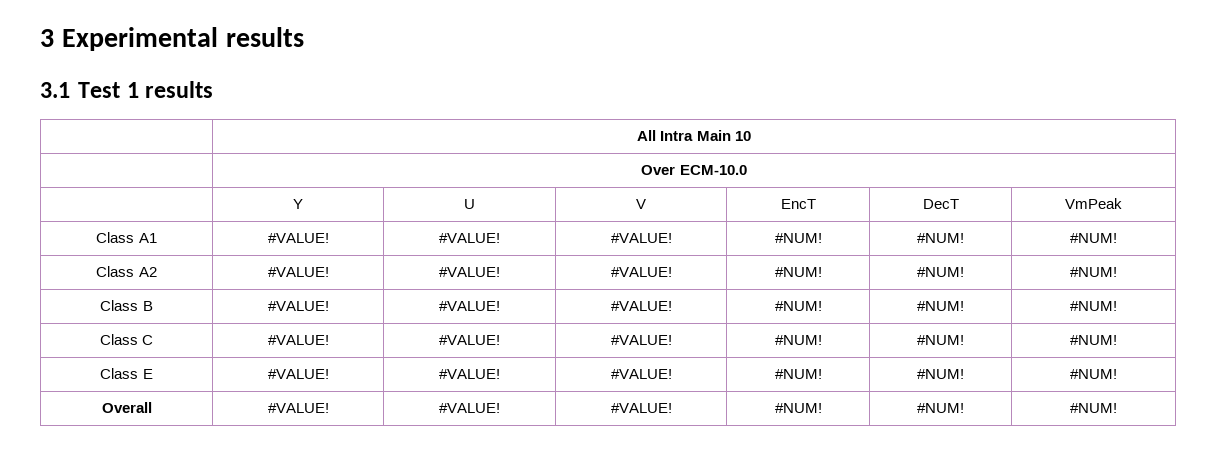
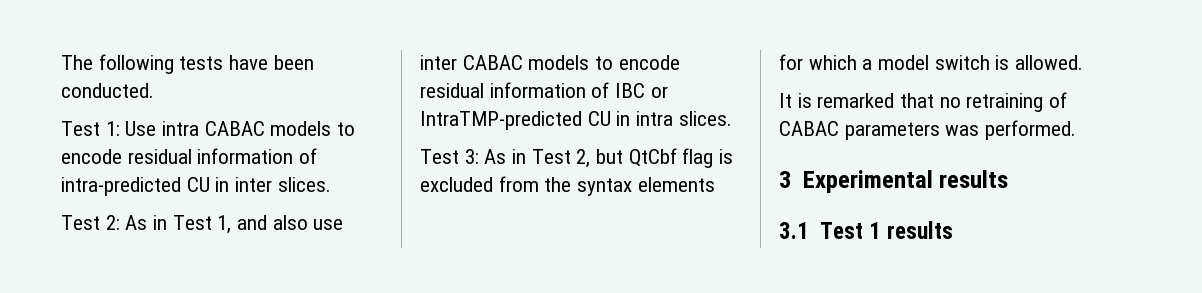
(40, 38) none -> [61,54,314,74] [61,83,154,98] [61,121,356,136] [61,148,318,164] [61,177,331,196] [61,215,344,234] [420,55,680,70] [420,82,668,98] [420,111,732,130] [420,148,734,168] [420,176,715,196] [779,54,1084,70] [779,92,1068,112] [779,120,1077,140] The following tests have been conducted. // Test 1: Use intra CABAC models to encode residual information of intra-predicted CU in inter slices. // Test 2: As in Test 1, and also use inter CABAC models to encode residual information of IBC or IntraTMP-predicted CU in intra slices. // Test 3: As in Test 2, but QtCbf flag is excluded from the syntax elements for which a model switch is allowed. // It is remarked that no retraining of CABAC parameters was performed. //
[637,130,751,141] [641,165,747,175] [293,199,303,209] [464,199,475,209] [636,199,646,209] [780,199,816,209] [922,199,959,209] [1065,198,1122,209] [96,232,157,243] [267,233,329,243] [439,233,500,243] [610,233,672,243] [774,233,822,243] [917,233,964,243] [1070,233,1117,243] [96,266,157,277] [267,267,329,277] [439,267,500,277] [610,267,672,277] [774,267,822,277] [917,267,964,277] [1070,267,1117,277] [100,300,153,311] [267,301,329,311] [439,301,500,311] [610,301,672,311] [774,301,822,311] [917,301,964,311] [1070,301,1117,311] [99,334,154,345] [267,335,329,345] [439,335,500,345] [610,335,672,345] [774,335,822,345] [917,335,964,345] [1070,335,1117,345] [100,368,153,379] [267,369,329,379] [439,369,500,379] [610,369,672,379] [774,369,822,379] [917,369,964,379] [1070,369,1117,379] [101,402,152,413] [267,403,329,413] [439,403,500,413] [610,403,672,413] [774,403,822,413] [917,403,964,413] [1070,403,1117,413] // | All Intra Main 10 // | Over ECM-10.0 // | Y | U | V | EncT | DecT | VmPeak // Class A1 | #VALUE! | #VALUE! | #VALUE! | #NUM! | #NUM! | #NUM! // Class A2 | #VALUE! | #VALUE! | #VALUE! | #NUM! | #NUM! | #NUM! // Class B | #VALUE! | #VALUE! | #VALUE! | #NUM! | #NUM! | #NUM! // Class C | #VALUE! | #VALUE! | #VALUE! | #NUM! | #NUM! | #NUM! // Class E | #VALUE! | #VALUE! | #VALUE! | #NUM! | #NUM! | #NUM! // Overall | #VALUE! | #VALUE! | #VALUE! | #NUM! | #NUM! | #NUM! -> (953, 230) none

